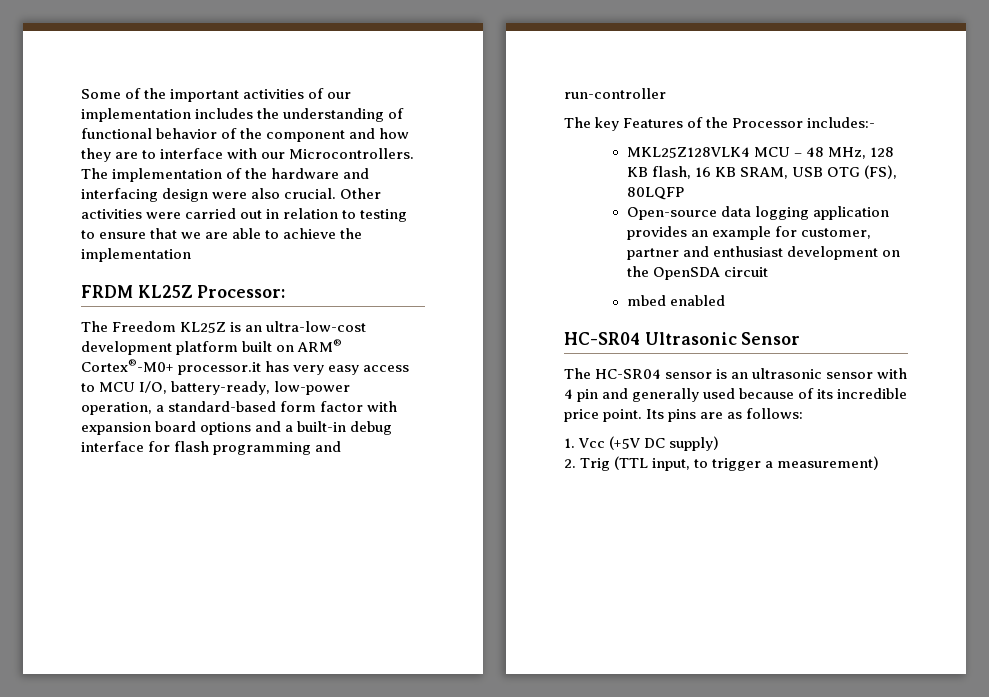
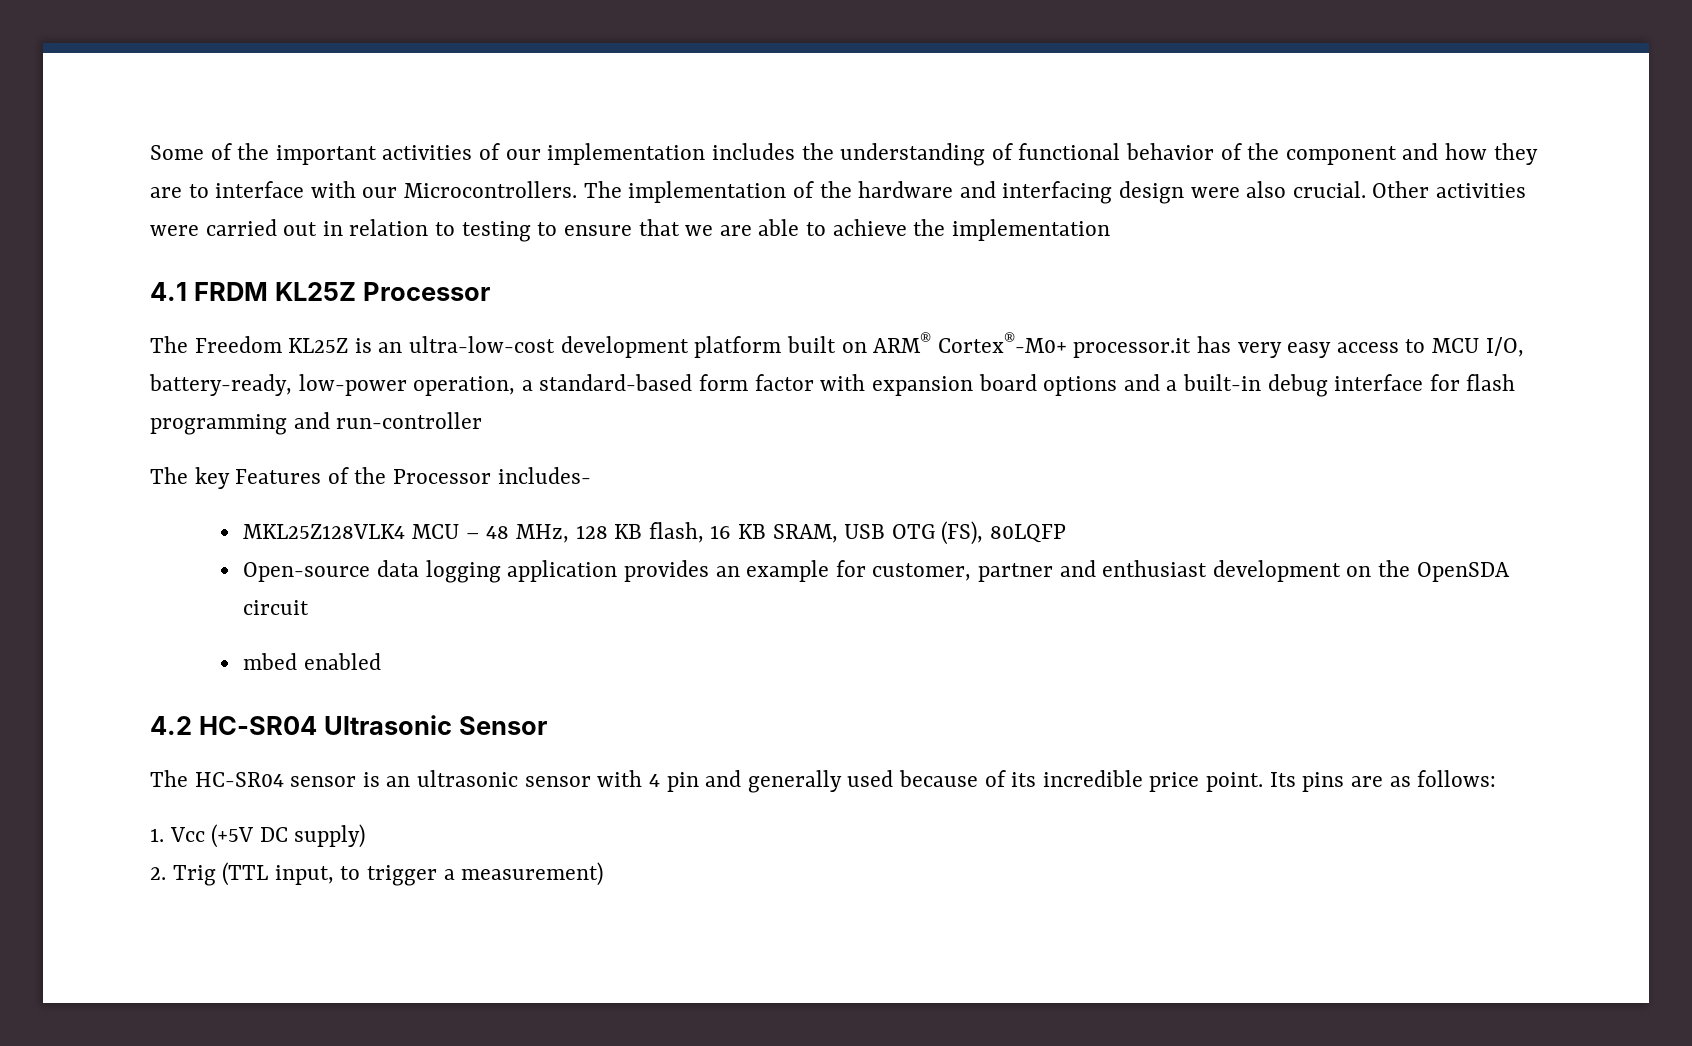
(191, 255) none -> [150,282,187,301] 4.1
[197,285,286,298] Processor: -> [362,282,490,301] Processor
[807,117,876,128] includes:- -> [497,467,591,484] includes-
(725, 300) none -> [150,716,192,735] 4.2

